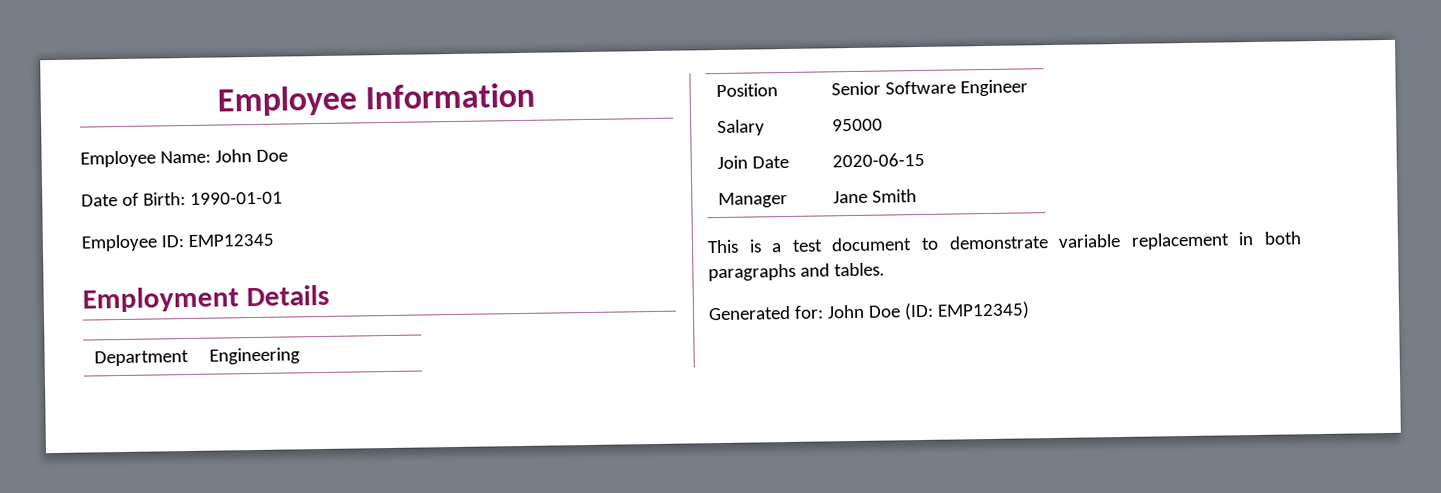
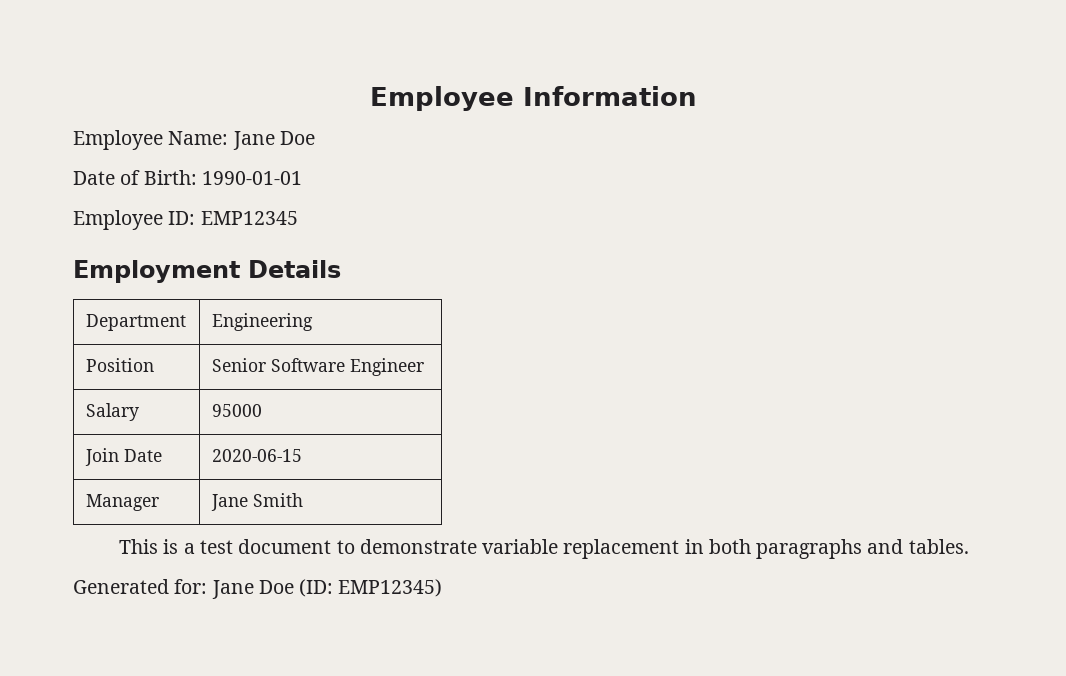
[214,149,252,163] John -> [232,131,275,150] Jane
[826,304,865,319] John -> [211,580,254,599] Jane

